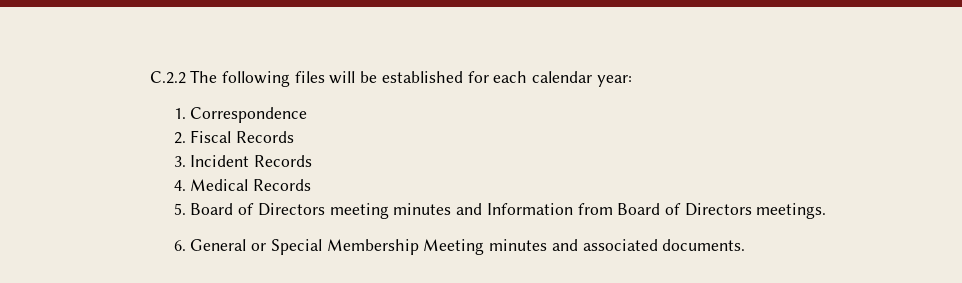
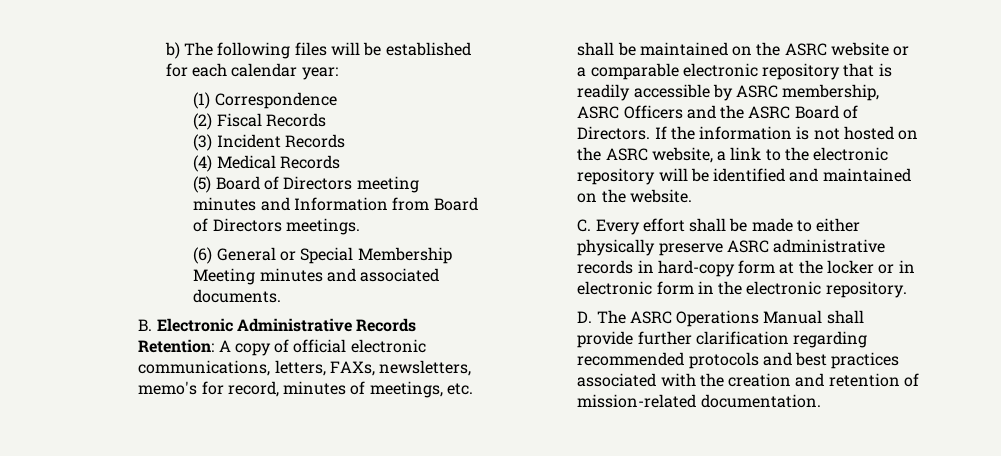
[149,71,186,84] C.2.2 -> [164,42,180,59] b)
[173,108,186,119] 1. -> [193,92,211,109] (1)
[173,132,186,144] 2. -> [193,113,213,130] (2)
[173,156,186,167] 3. -> [193,134,213,151] (3)
[173,180,186,191] 4. -> [193,155,213,172] (4)
[173,203,186,215] 5. -> [193,176,212,193] (5)
[173,240,186,251] 6. -> [193,247,213,264] (6)
(746, 245) none -> [138,318,417,332] [138,339,426,356] [138,360,472,376] [138,381,474,398] [577,42,910,56] [577,63,892,80] [577,84,880,101] [577,105,859,119] [577,126,919,140] [577,147,889,163] [577,168,911,185] [577,189,692,203] [577,218,861,235] [577,239,886,256] [577,260,915,277] [577,281,907,298] [577,310,864,327] [577,331,868,348] [577,352,900,369] [577,373,920,387] [577,394,821,408] // B. Electronic Administrative Records Retention: A copy of official electronic communications, letters, FAXs, newsletters, memo's for record, minutes of meetings, etc. shall be maintained on the ASRC website or a comparable electronic repository that is readily accessible by ASRC membership, ASRC Officers and the ASRC Board of Directors. If the information is not hosted on the ASRC website, a link to the electronic repository will be identified and maintained on the website. // C. Every effort shall be made to either physically preserve ASRC administrative records in hard-copy form at the locker or in electronic form in the electronic repository. // D. The ASRC Operations Manual shall provide further clarification regarding recommended protocols and best practices associated with the creation and retention of mission-related documentation.

